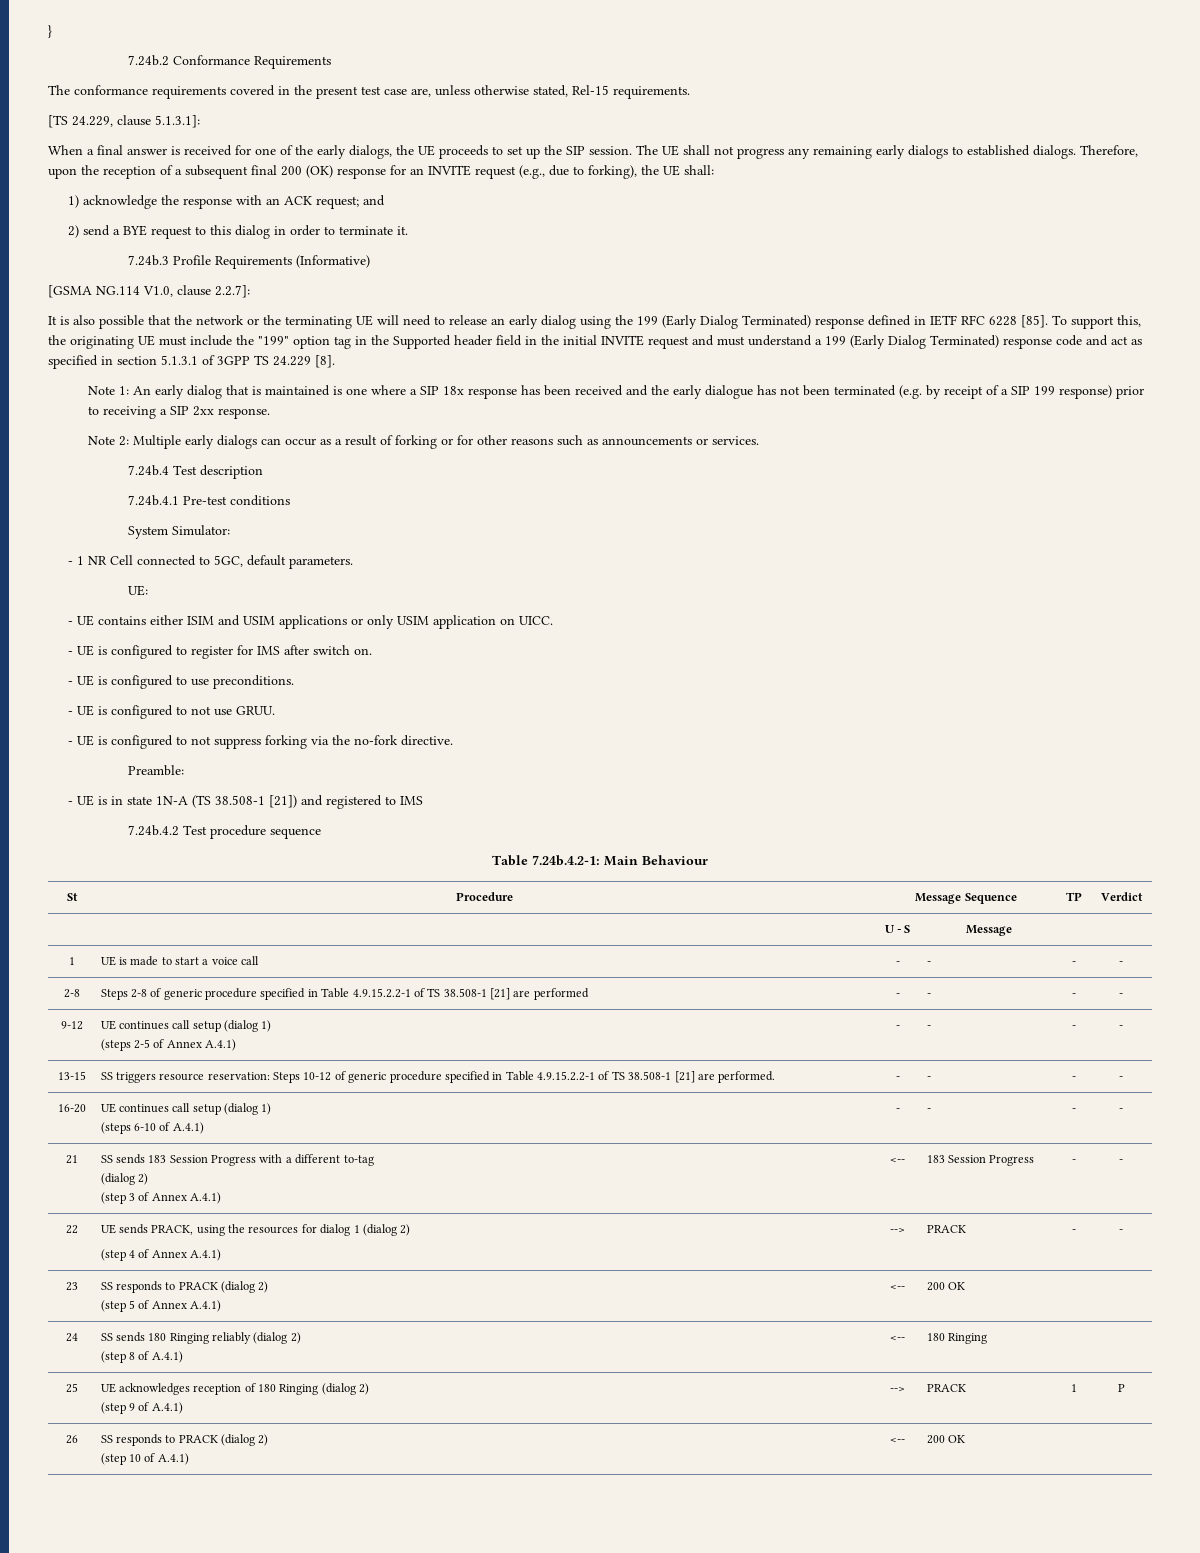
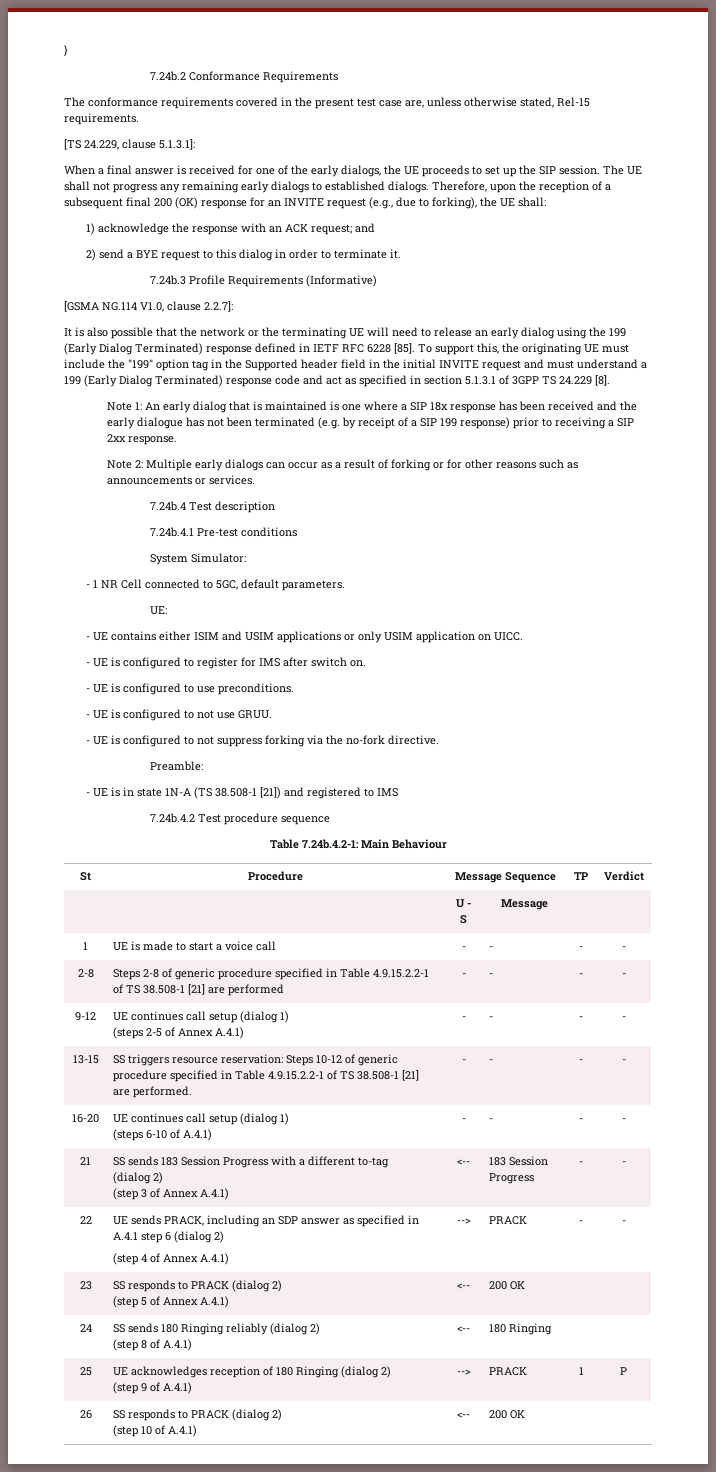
[196,1224,360,1236] using the resources for dialog 1 -> [207,1215,420,1227] [113,1232,172,1243] including an SDP answer as specified in A.4.1 step 6

